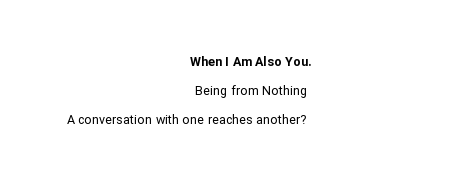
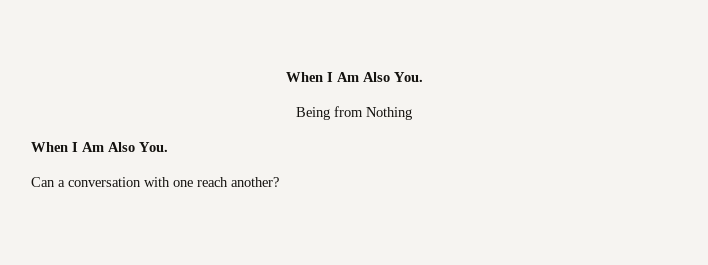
[67,115,75,124] A -> [31,142,168,152] [31,177,65,187] When I Am Also You. // Can a
[207,114,253,124] reaches -> [197,177,228,187] reach

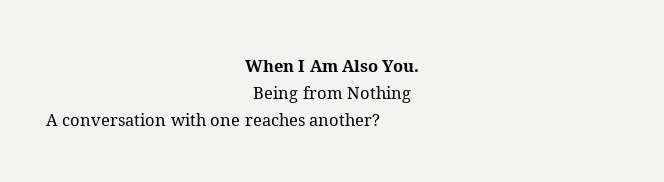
[31,142,168,152] [31,177,65,187] When I Am Also You. // Can a -> [46,114,58,126] A
[197,177,228,187] reach -> [244,113,305,126] reaches

